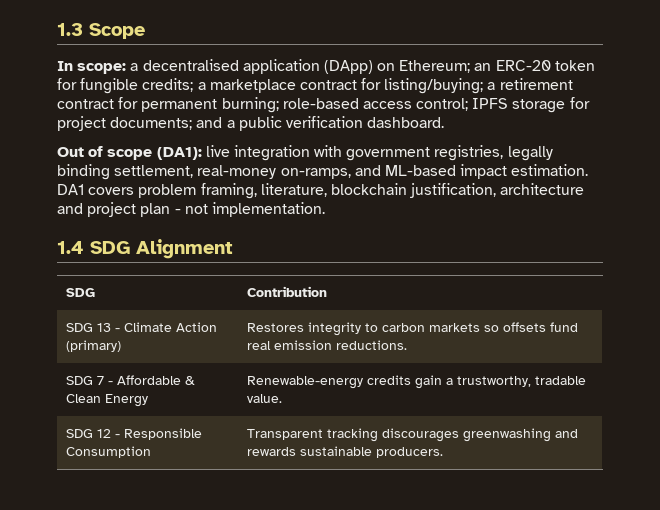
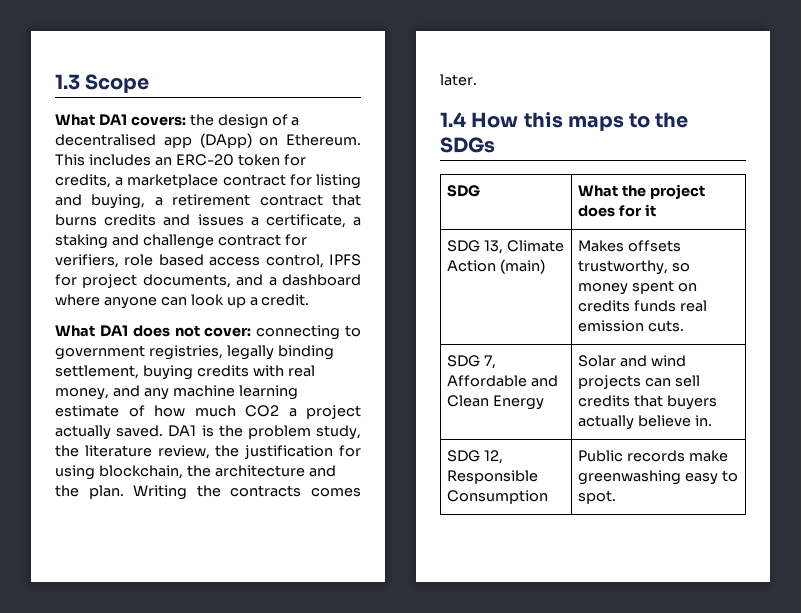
[57,61,127,74] In scope: -> [55,114,288,129] What DA1 covers: the design of
[242,59,320,74] application -> [163,137,192,148] app
[399,60,471,73] Ethereum; -> [286,134,361,146] [55,154,151,166] Ethereum. This includes
[80,78,194,94] fungible credits; -> [55,174,111,188] credits,
[384,78,573,94] [57,97,566,113] listing/buying; a retirement contract for permanent burning; role-based access control; IPFS storage -> [315,174,361,189] [55,194,361,209] [55,214,361,228] [55,234,307,249] [55,254,361,268] listing and buying, a retirement contract that burns credits and issues a certificate, a staking and challenge contract for verifiers, role based access control, IPFS
[110,117,193,130] documents; -> [142,274,231,288] documents,
[238,116,445,131] [57,145,343,161] public verification dashboard. // Out of scope (DA1): live integration with -> [282,274,361,286] [55,294,310,309] [55,325,361,340] dashboard where anyone can look up a credit. // What DA1 does not cover: connecting to
[197,164,589,179] [57,183,585,199] [57,202,325,217] [57,239,233,259] [65,288,95,297] [246,286,327,297] [65,322,217,332] [65,340,121,352] [246,322,578,336] real-money on-ramps, and ML-based impact estimation. DA1 covers problem framing, literature, blockchain justification, architecture and project plan - not implementation. // 1.4 SDG Alignment // SDG | Contribution // SDG 13 - Climate Action (primary) | Restores integrity to carbon markets so offsets fund -> [142,365,315,380] [55,385,298,400] [55,405,361,419] [55,425,361,440] [55,445,362,459] [55,465,336,480] [55,485,361,500] [440,74,477,86] [440,112,689,131] [440,137,495,153] [446,185,480,197] [577,184,705,199] [577,204,656,217] [446,240,564,254] [446,259,545,274] [577,240,681,252] [577,260,690,275] [577,280,697,295] [577,300,676,312] buying credits with real money, and any machine learning estimate of how much CO2 a project actually saved. DA1 is the problem study, the literature review, the justification for using blockchain, the architecture and the plan. Writing the contracts comes later. // 1.4 How this maps to the SDGs // SDG | What the project does for it // SDG 13, Climate Action (main) | Makes offsets trustworthy, so money spent on credits funds
[335,340,407,350] [65,375,195,385] [65,394,148,407] [246,375,586,389] [246,394,282,403] [65,429,120,438] reductions. // SDG 7 - Affordable & Clean Energy | Renewable-energy credits gain a trustworthy, tradable value. // SDG 12 - -> [647,320,684,332] [446,355,496,369] [446,375,558,387] [446,395,544,410] [577,355,686,367] [577,375,700,389] [577,395,717,410] [577,415,712,430] [446,450,503,464] cuts. // SDG 7, Affordable and Clean Energy | Solar and wind projects can sell credits that buyers actually believe in. // SDG 12,
[246,428,578,442] [246,446,443,458] Transparent tracking discourages greenwashing and rewards sustainable producers. -> [577,450,728,462] [577,470,738,485] [577,490,616,504] Public records make greenwashing easy to spot.

